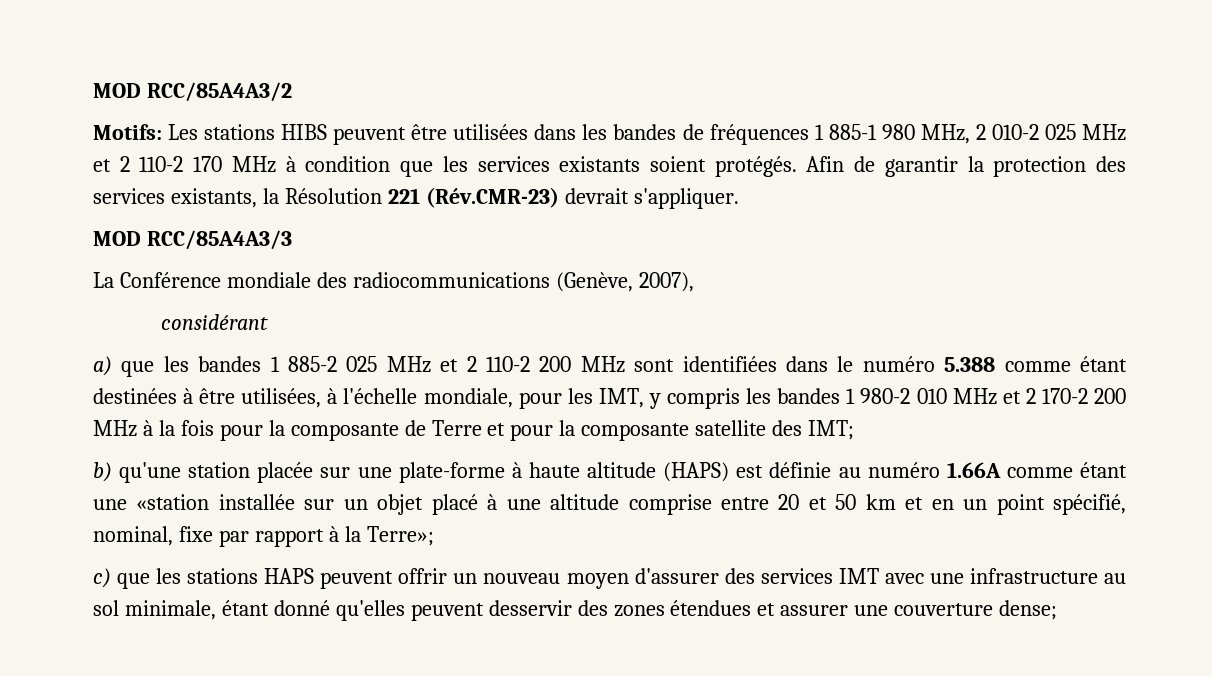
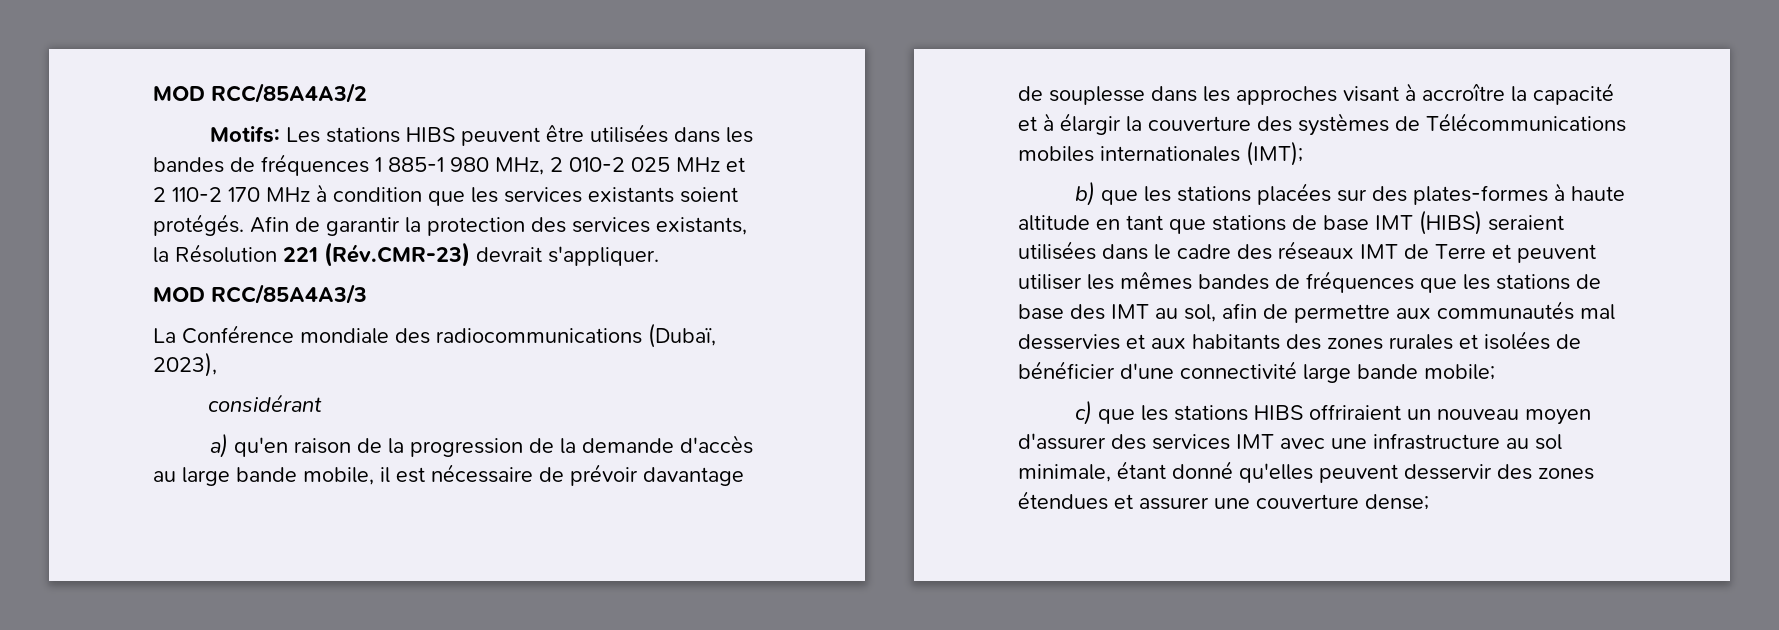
[555,272,694,292] (Genève, 2007), -> [648,323,716,348] [153,352,217,377] (Dubaï, 2023),
[121,356,1127,377] [93,388,1126,409] [93,420,855,441] [93,462,1127,483] [93,494,1127,515] [93,526,434,547] que les bandes 1 885-2 025 MHz et 2 110-2 200 MHz sont identifiées dans le numéro 5.388 comme étant destinées à être utilisées, à l'échelle mondiale, pour les IMT, y compris les bandes 1 980-2 010 MHz et 2 170-2 200 MHz à la fois pour la composante de Terre et pour la composante satellite des IMT; // b) qu'une station placée sur une plate-forme à haute altitude (HAPS) est définie au numéro 1.66A comme étant une «station installée sur un objet placé à une altitude comprise entre 20 et 50 km et en un point spécifié, nominal, fixe par rapport à la Terre»; -> [233,435,753,457] [153,464,744,486] [1018,83,1614,105] [1018,113,1626,136] [1018,141,1303,166] [1074,181,1625,206] [1018,210,1564,235] [1018,241,1596,263] [1018,271,1601,293] [1018,301,1615,323] [1018,331,1581,350] [1018,361,1495,383] qu'en raison de la progression de la demande d'accès au large bande mobile, il est nécessaire de prévoir davantage de souplesse dans les approches visant à accroître la capacité et à élargir la couverture des systèmes de Télécommunications mobiles internationales (IMT); // b) que les stations placées sur des plates-formes à haute altitude en tant que stations de base IMT (HIBS) seraient utilisées dans le cadre des réseaux IMT de Terre et peuvent utiliser les mêmes bandes de fréquences que les stations de base des IMT au sol, afin de permettre aux communautés mal desservies et aux habitants des zones rurales et isolées de bénéficier d'une connectivité large bande mobile;
[264,568,448,589] HAPS peuvent offrir -> [1253,404,1401,420] HIBS offriraient

